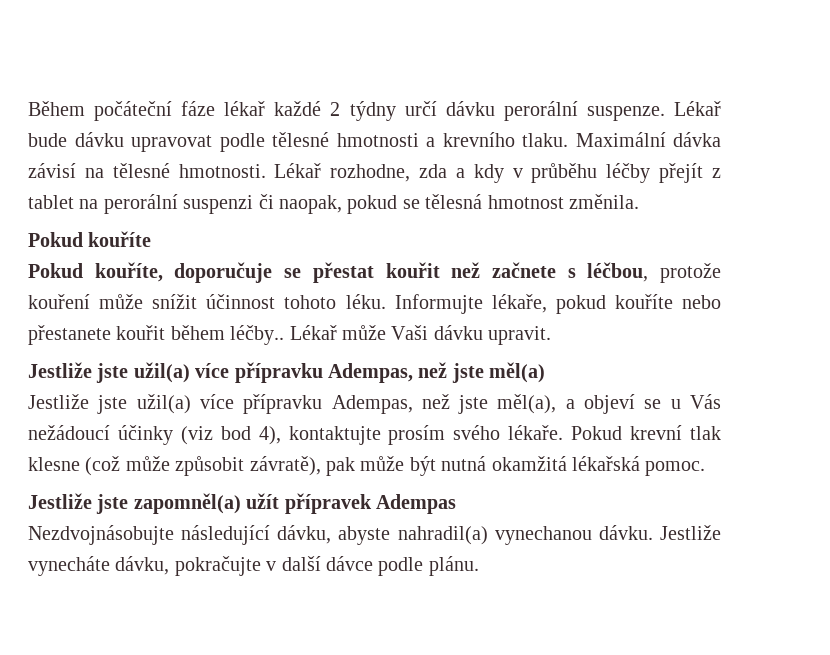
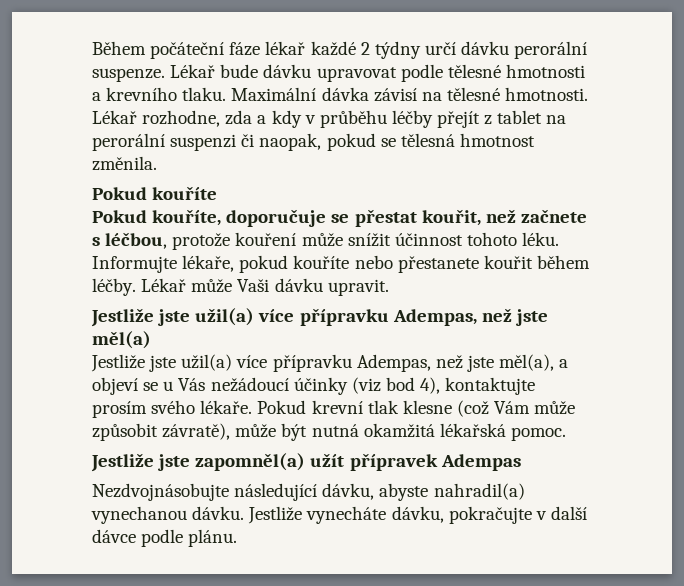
[385,262,440,278] kouřit -> [421,209,481,226] kouřit,
[230,325,285,345] léčby.. -> [92,278,136,296] léčby.
(121, 466) none -> [494,401,531,414] Vám
[326,457,355,476] pak -> (231, 431) none

